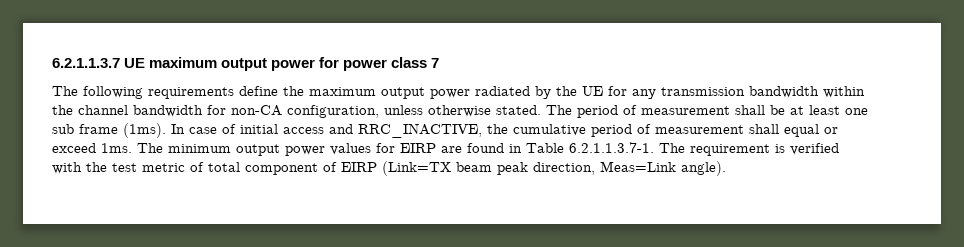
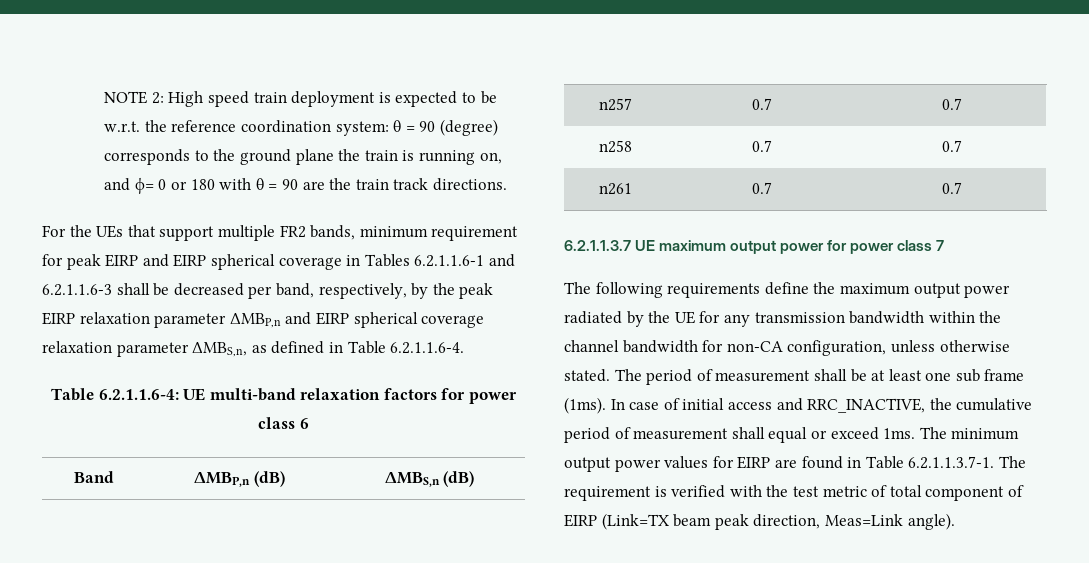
(52, 63) none -> [104,91,497,107] [104,119,498,136] [104,149,502,165] [104,177,507,194] [42,225,519,241] [42,254,515,270] [42,283,494,299] [42,312,485,328] [42,341,465,357] [50,388,518,404] [258,417,309,429] [73,471,114,483] [194,471,285,487] [384,471,475,487] [599,98,632,111] [751,98,772,110] [941,98,962,110] [599,140,632,153] [751,140,772,152] [941,140,962,152] [599,183,632,195] [751,182,772,194] [941,182,962,194] NOTE 2: High speed train deployment is expected to be w.r.t. the reference coordination system: θ = 90 (degree) corresponds to the ground plane the train is running on, and ϕ= 0 or 180 with θ = 90 are the train track directions. // For the UEs that support multiple FR2 bands, minimum requirement for peak EIRP and EIRP spherical coverage in Tables 6.2.1.1.6-1 and 6.2.1.1.6-3 shall be decreased per band, respectively, by the peak EIRP relaxation parameter ΔMBP,n and EIRP spherical coverage relaxation parameter ΔMBS,n, as defined in Table 6.2.1.1.6-4. // Table 6.2.1.1.6-4: UE multi-band relaxation factors for power class 6 // Band | ΔMBP,n (dB) | ΔMBS,n (dB) // n257 | 0.7 | 0.7 // n258 | 0.7 | 0.7 // n261 | 0.7 | 0.7 //

